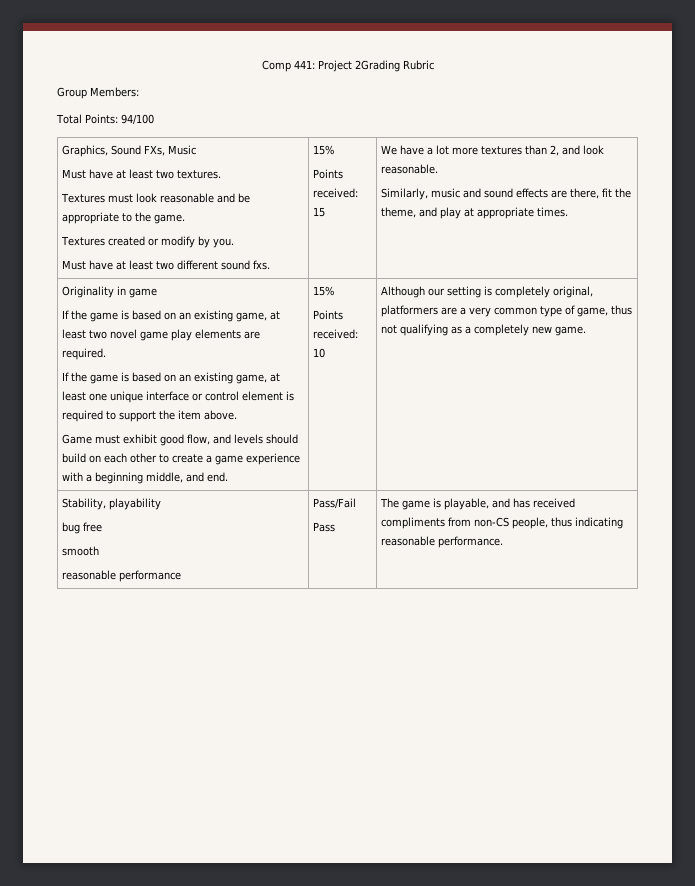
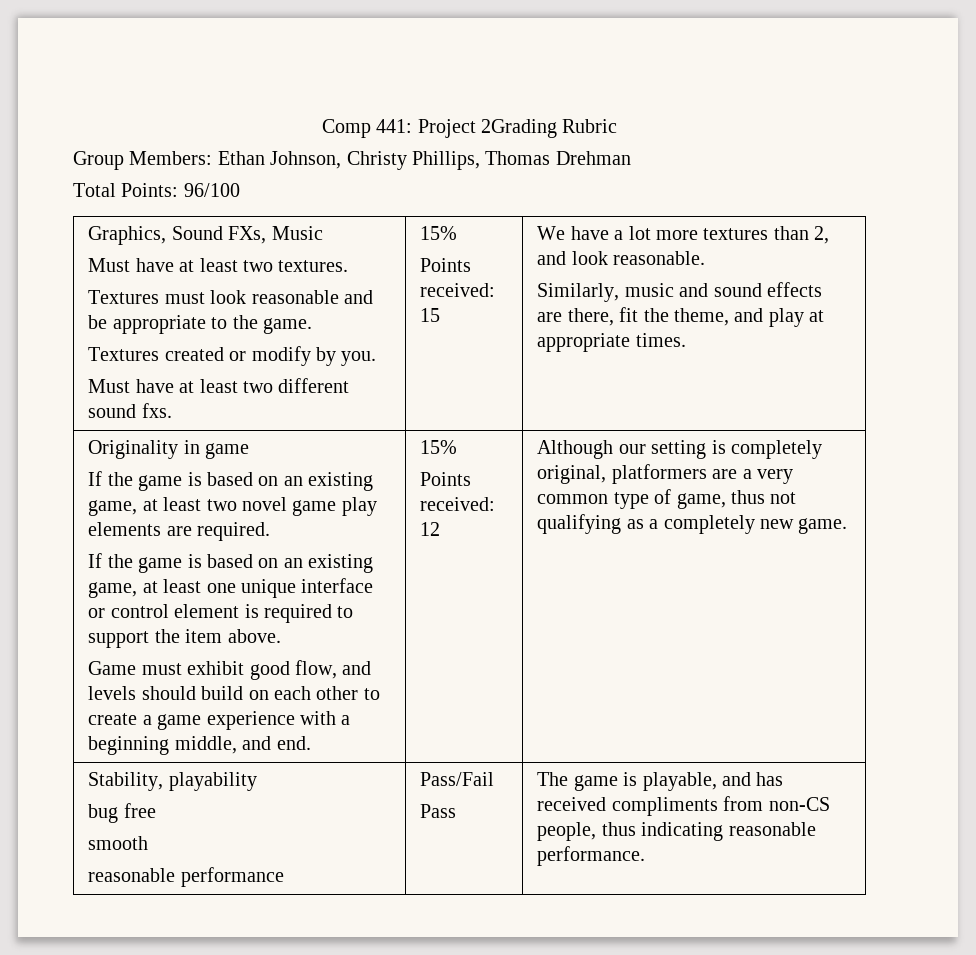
(139, 92) none -> [217,151,631,170] Ethan Johnson, Christy Phillips, Thomas Drehman
[120,114,154,125] 94/100 -> [183,183,240,197] 96/100
[312,348,325,358] 10 -> [420,522,441,536] 12

